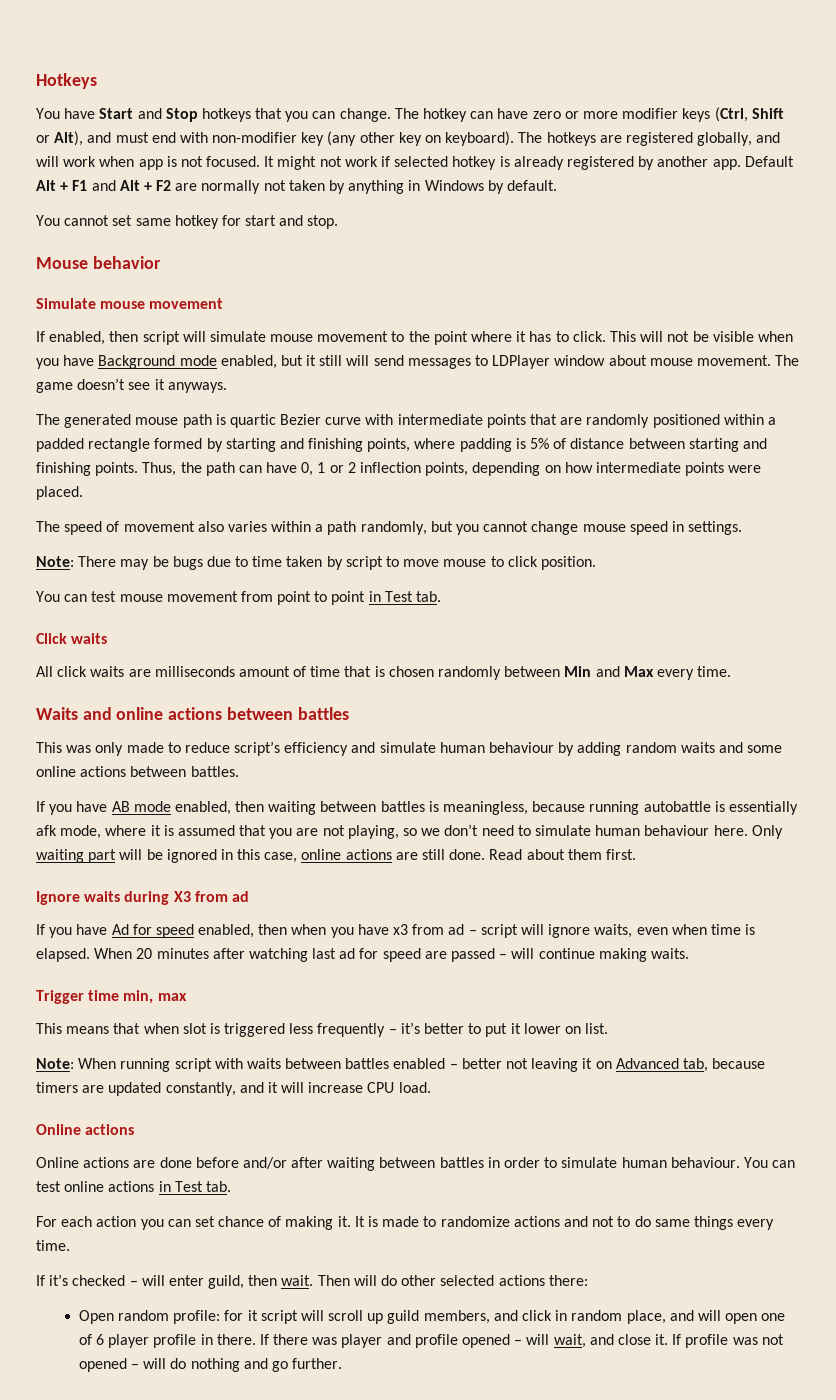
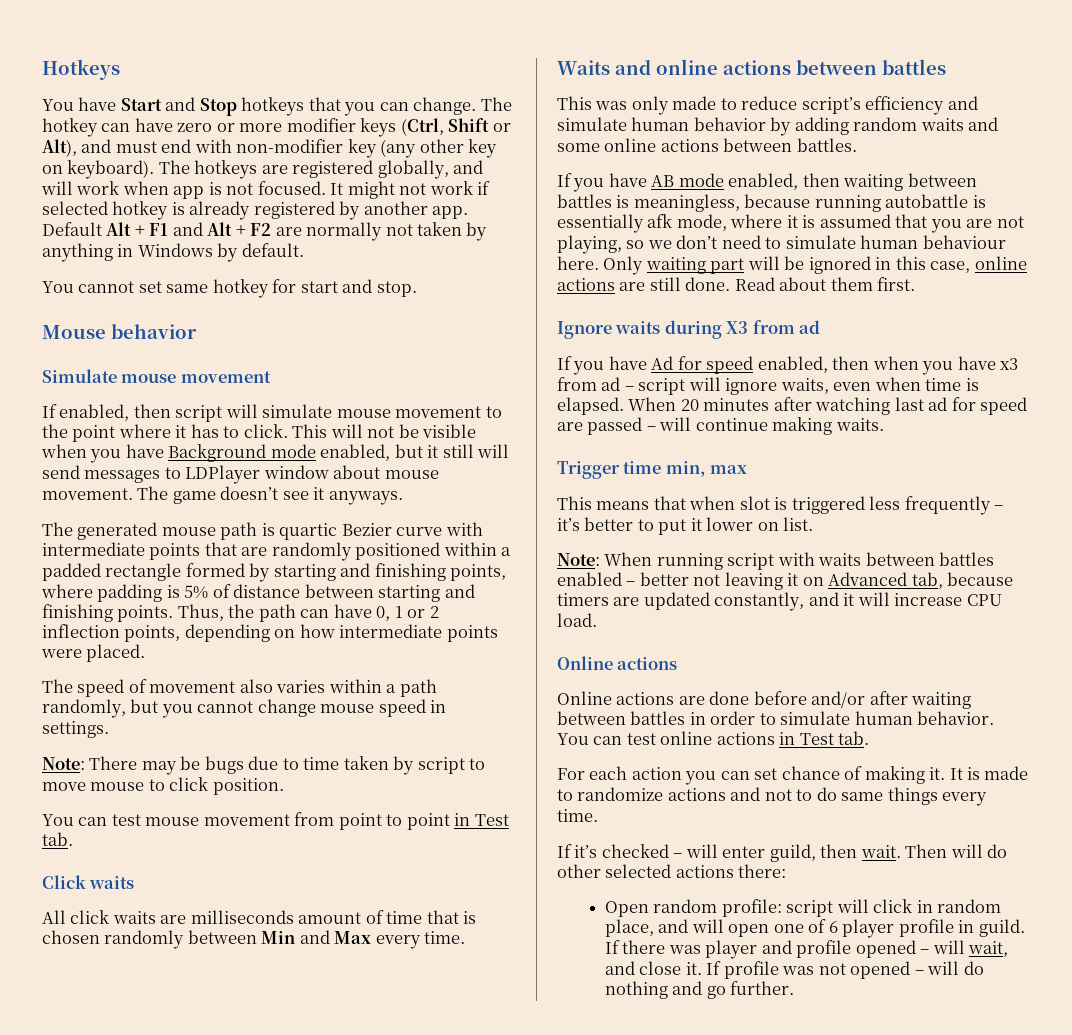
[489,742,555,753] behaviour -> [693,117,766,131] behavior
[670,1157,740,1168] behaviour. -> [917,711,995,725] behavior.
[224,1310,518,1324] for it script will scroll up guild members, and -> [786,899,869,917] script will
[216,1334,256,1345] there. -> [978,919,1025,937] guild.

